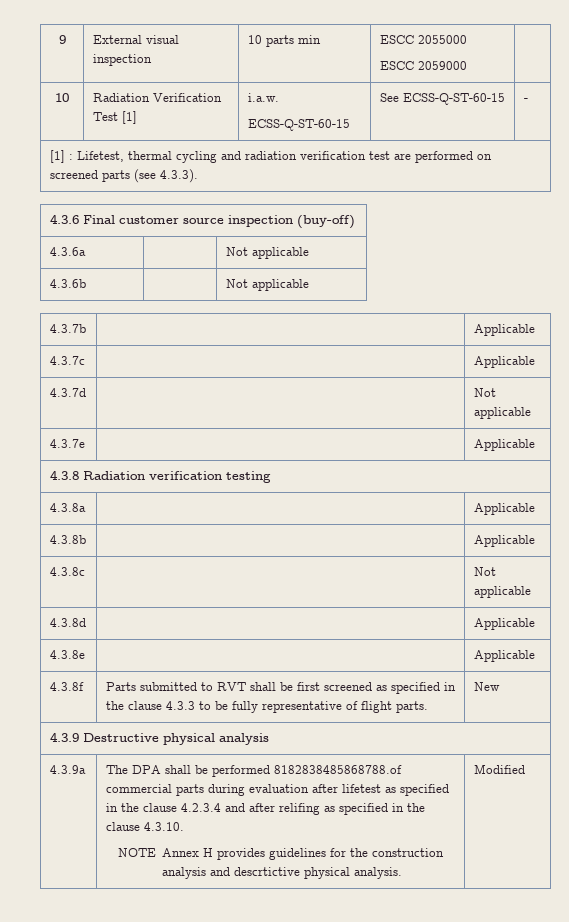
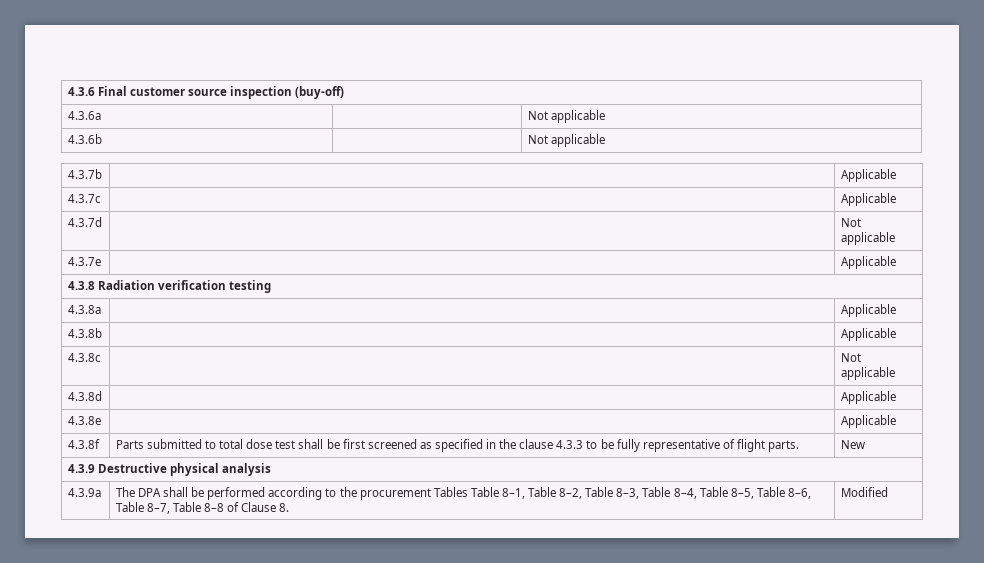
[58,35,66,44] [92,35,179,44] [92,54,152,66] [247,35,321,47] [379,35,467,44] [379,61,467,70] [55,93,69,102] [92,93,222,102] [92,111,137,124] [247,93,279,102] [247,119,350,131] [379,93,505,105] [523,98,528,102] [49,150,492,163] [49,169,198,183] 9 | External visual inspection | 10 parts min | ESCC 2055000 // ESCC 2059000 | // 10 | Radiation Verification Test [1] | i.a.w. // ECSS-Q-ST-60-15 | See ECSS-Q-ST-60-15 | - // [1] : Lifetest, thermal cycling and radiation verification test are performed on screened parts (see 4.3.3). // -> (67, 91) none
[216,682,246,691] RVT -> [219,439,296,449] total dose test
[273,765,402,774] [105,784,449,796] [105,803,425,815] [105,822,184,831] [117,848,444,860] [161,867,402,879] 8182838485868788.of commercial parts during evaluation after lifetest as specified in the clause 4.2.3.4 and after relifing as specified in the clause 4.3.10. // NOTE Annex H provides guidelines for the construction analysis and descrtictive physical analysis. -> [268,487,812,500] [115,502,290,514] according to the procurement Tables Table 8–1, Table 8–2, Table 8–3, Table 8–4, Table 8–5, Table 8–6, Table 8–7, Table 8–8 of Clause 8.

